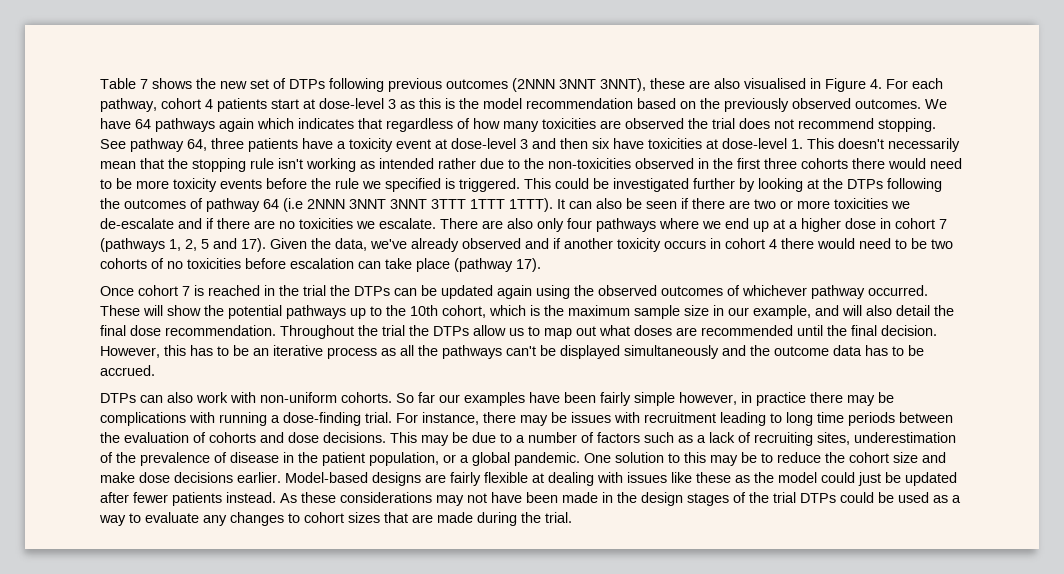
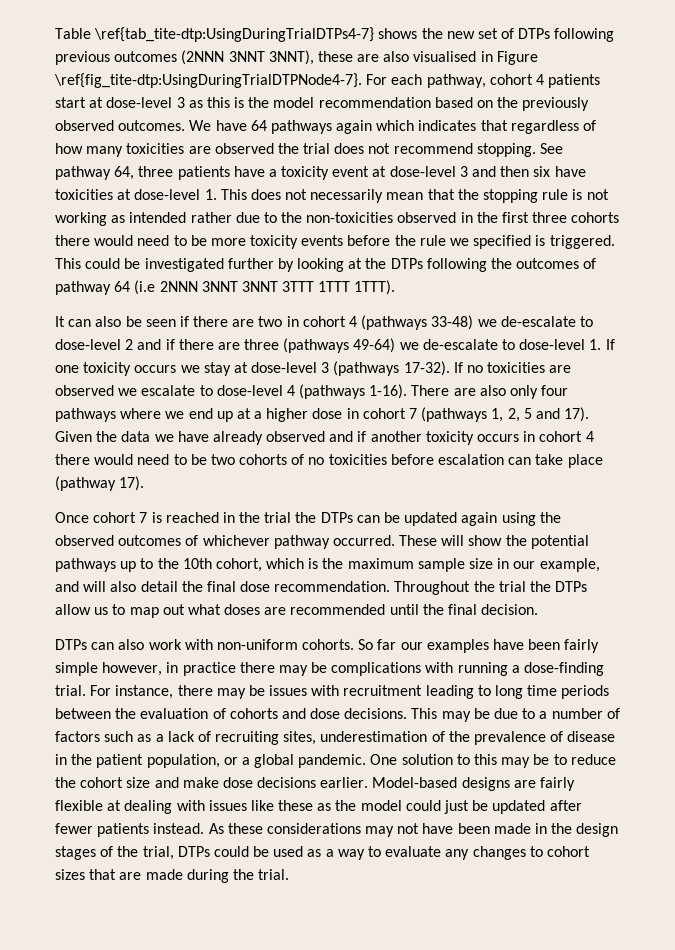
[140,79,148,89] 7 -> [94,27,375,42] \ref{tab_tite-dtp:UsingDuringTrialDTPs4-7}
[870,79,882,89] 4. -> [54,73,362,88] \ref{fig_tite-dtp:UsingDuringTrialDTPNode4-7}.
[838,138,884,149] doesn't -> [250,189,308,200] does not
[278,158,303,169] isn't -> [572,189,609,200] is not
(553, 205) none -> (396, 287) //
[780,198,910,209] [100,218,436,229] or more toxicities we de-escalate and if there are no toxicities we escalate. -> [286,315,593,330] [55,338,615,353] [55,361,572,376] [55,384,408,399] in cohort 4 (pathways 33-48) we de-escalate to dose-level 2 and if there are three (pathways 49-64) we de-escalate to dose-level 1. If one toxicity occurs we stay at dose-level 3 (pathways 17-32). If no toxicities are observed we escalate to dose-level 4 (pathways 1-16).
[335,238,407,251] data, we've -> [121,431,209,442] data we have
[100,345,924,359] [100,365,155,376] However, this has to be an iterative process as all the pathways can't be displayed simultaneously and the outcome data has to be accrued. -> (539, 609) none
[773,492,796,503] trial -> [142,846,174,860] trial,

